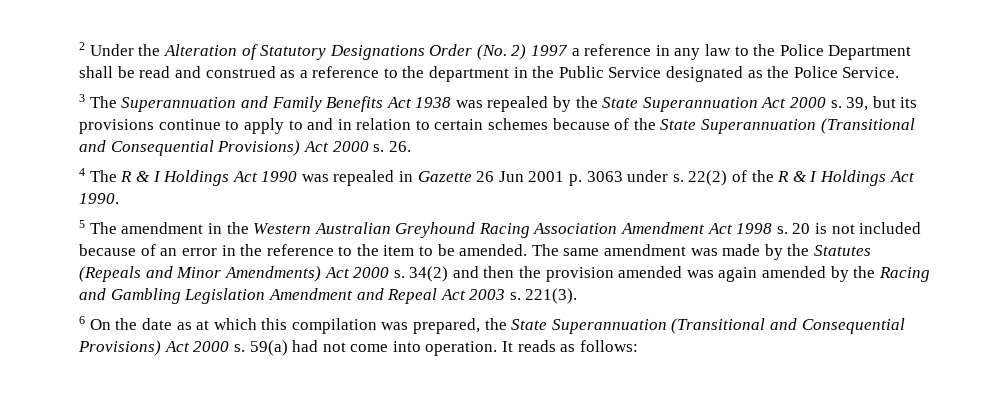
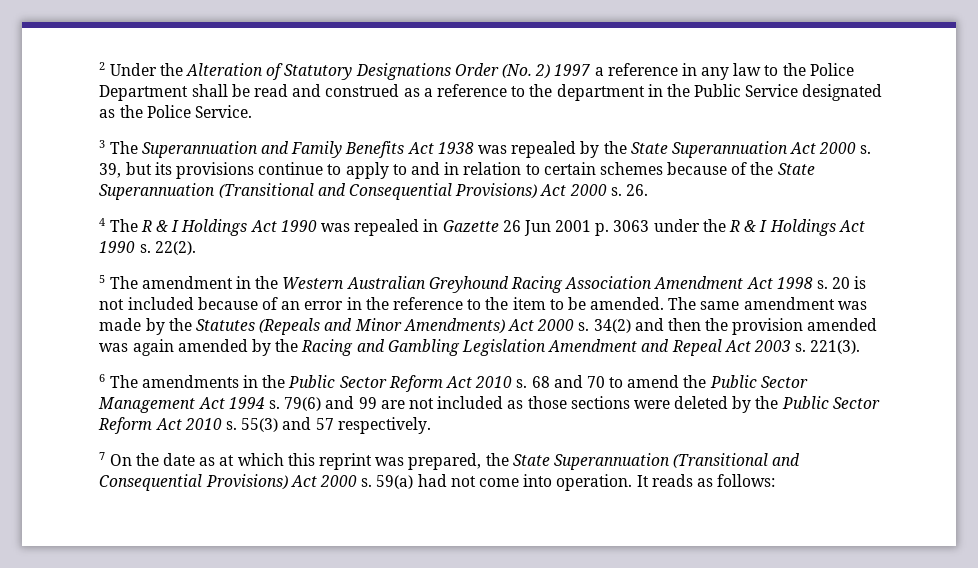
[672,170,747,186] s. 22(2) of -> (700, 225) none
[79,193,120,204] 1990. -> [99,241,196,255] 1990 s. 22(2).
(86, 320) none -> [109,375,808,392] [98,396,880,413] [98,417,431,434] [99,452,106,460] The amendments in the Public Sector Reform Act 2010 s. 68 and 70 to amend the Public Sector Management Act 1994 s. 79(6) and 99 are not included as those sections were deleted by the Public Sector Reform Act 2010 s. 55(3) and 57 respectively. // 7
[291,318,377,334] compilation -> [318,453,372,470] reprint

